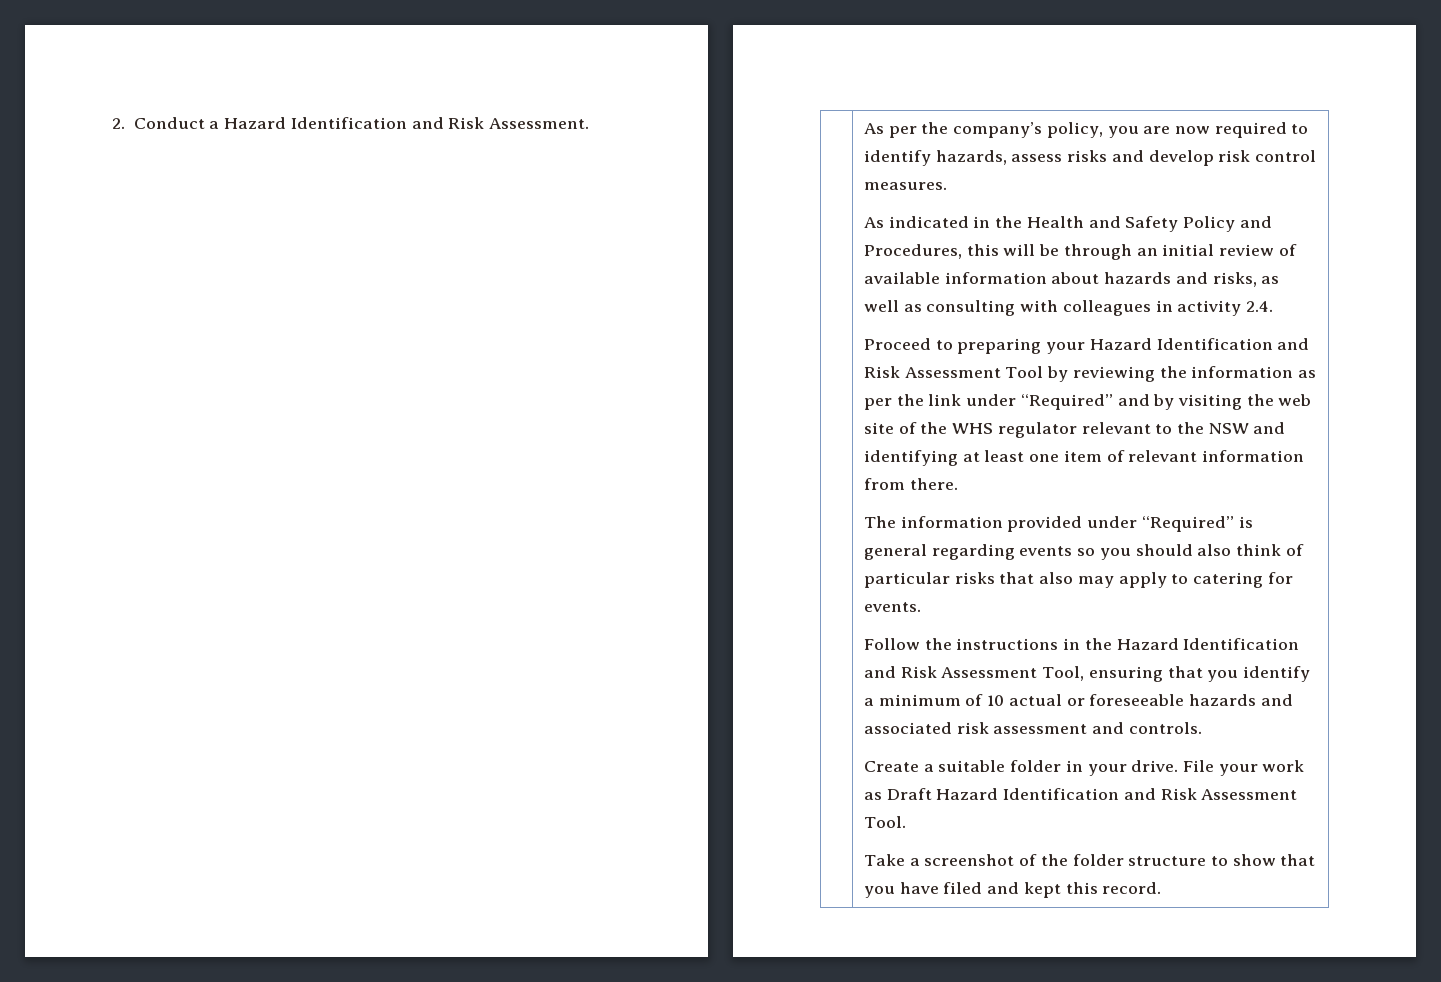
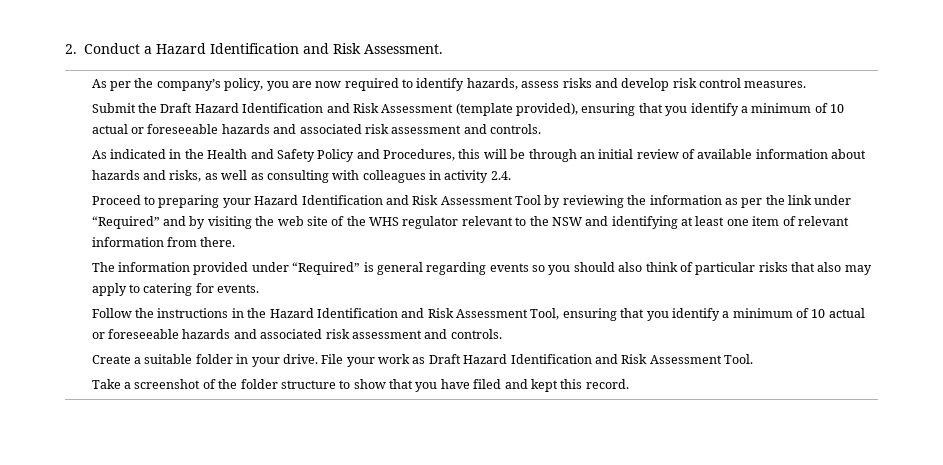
(947, 186) none -> [91,103,845,116] [91,124,542,134] // Submit the Draft Hazard Identification and Risk Assessment (template provided), ensuring that you identify a minimum of 10 actual or foreseeable hazards and associated risk assessment and controls.

